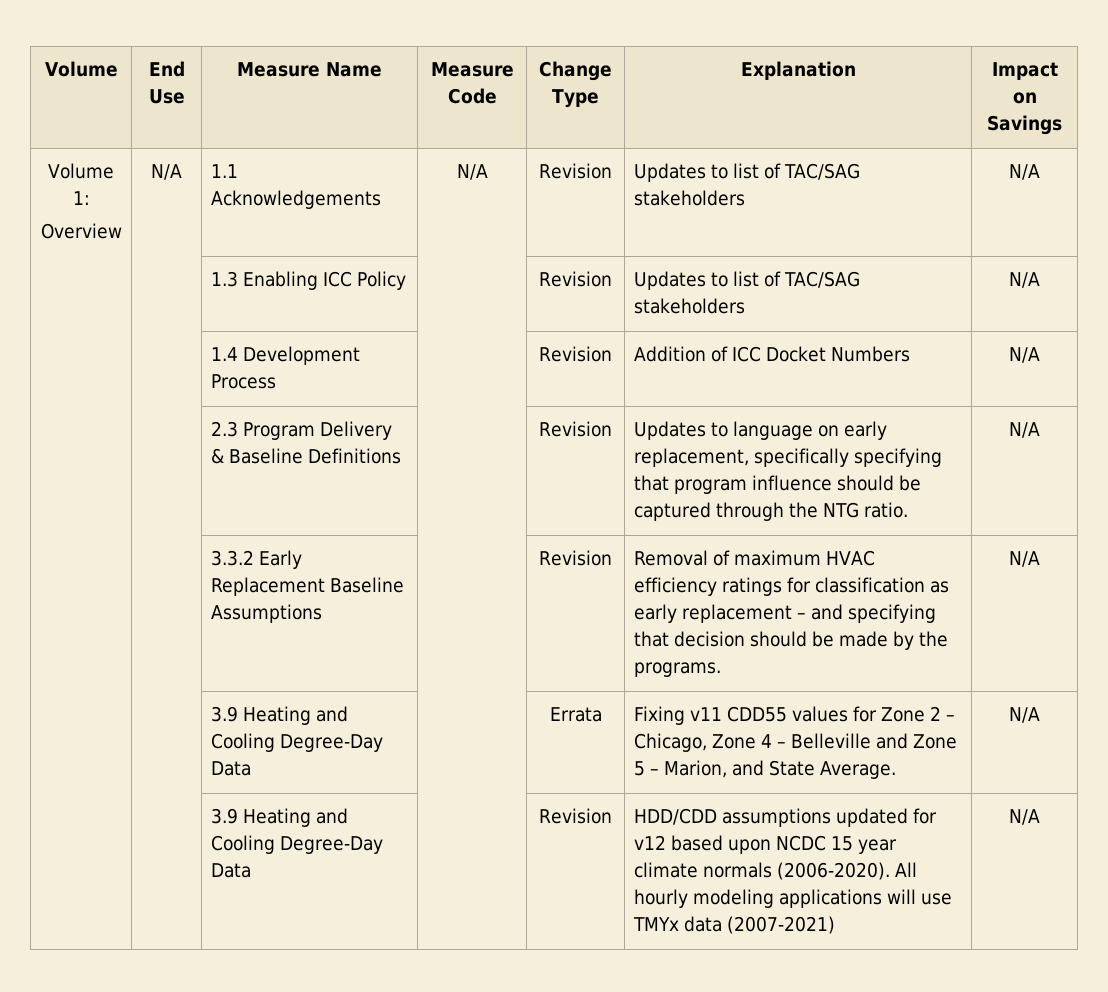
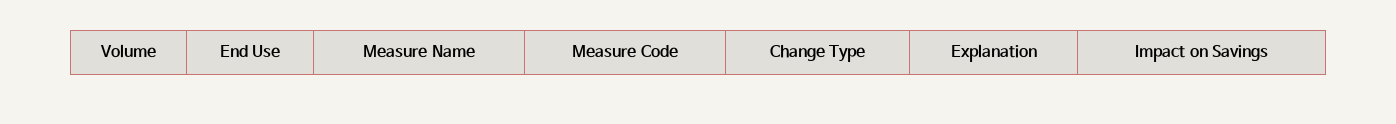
[48,163,115,179] [72,191,90,205] [40,223,122,239] [151,164,182,180] [210,164,238,178] [210,190,381,209] [456,164,488,180] [539,163,613,179] [633,163,861,182] [633,190,745,206] [1009,164,1040,180] [210,271,406,290] [539,271,613,287] [633,271,861,290] [633,298,745,314] [1009,272,1040,288] [210,346,360,365] [210,374,276,389] [539,346,613,362] [633,346,910,362] [1009,347,1040,363] [210,421,392,440] [210,448,401,464] [539,421,613,437] [633,421,887,440] [633,448,942,467] [633,475,921,494] [633,502,908,521] [1009,422,1040,438] [210,550,302,569] [210,577,405,596] [210,604,322,623] [539,550,613,566] [633,550,876,566] [633,577,949,596] [633,604,936,623] [633,631,948,650] [633,662,721,677] [1009,551,1040,567] [210,706,348,725] [210,733,383,752] [210,761,251,776] [549,707,602,722] [633,706,956,725] [633,733,957,752] [633,760,897,779] [1009,707,1040,723] [210,808,348,827] [210,835,383,854] [210,863,251,878] [539,808,613,824] [633,808,937,827] [633,835,897,854] [633,862,917,880] [633,889,952,908] [632,916,835,934] [1009,809,1040,825] // Volume 1: // Overview | N/A | 1.1 Acknowledgements | N/A | Revision | Updates to list of TAC/SAG stakeholders | N/A // | | 1.3 Enabling ICC Policy | | Revision | Updates to list of TAC/SAG stakeholders | N/A // | | 1.4 Development Process | | Revision | Addition of ICC Docket Numbers | N/A // | | 2.3 Program Delivery & Baseline Definitions | | Revision | Updates to language on early replacement, specifically specifying that program influence should be captured through the NTG ratio. | N/A // | | 3.3.2 Early Replacement Baseline Assumptions | | Revision | Removal of maximum HVAC efficiency ratings for classification as early replacement – and specifying that decision should be made by the programs. | N/A // | | 3.9 Heating and Cooling Degree-Day Data | | Errata | Fixing v11 CDD55 values for Zone 2 – Chicago, Zone 4 – Belleville and Zone 5 – Marion, and State Average. | N/A // | | 3.9 Heating and Cooling Degree-Day Data | | Revision | HDD/CDD assumptions updated for v12 based upon NCDC 15 year climate normals (2006-2020). All hourly modeling applications will use TMYx data (2007-2021) | N/A -> (1268, 53) none

